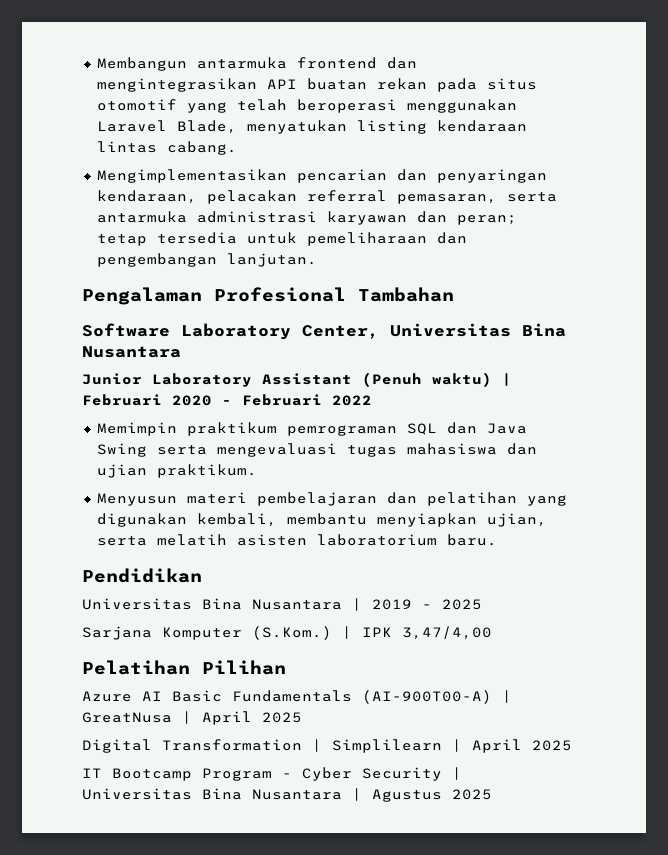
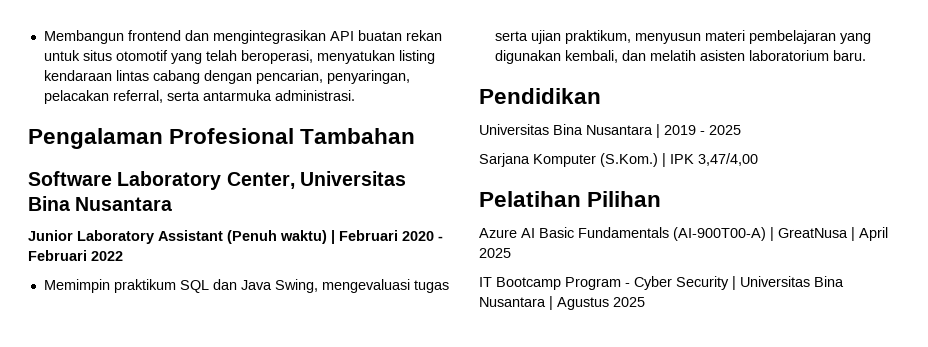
[196,57,287,69] antarmuka -> (124, 37) none
[436,78,477,92] pada -> [43,50,80,61] untuk
[296,99,517,113] [96,120,527,134] [96,141,237,155] [96,169,547,183] [96,190,557,204] [96,211,517,225] [96,232,467,246] [96,253,317,267] beroperasi menggunakan Laravel Blade, menyatukan listing kendaraan lintas cabang. // Mengimplementasikan pencarian dan penyaringan kendaraan, pelacakan referral pemasaran, serta antarmuka administrasi karyawan dan peran; tetap tersedia untuk pemeliharaan dan pengembangan lanjutan. -> [240,50,435,64] [43,70,410,84] [43,90,355,104] beroperasi, menyatukan listing kendaraan lintas cabang dengan pencarian, penyaringan, pelacakan referral, serta antarmuka administrasi.
[286,425,397,436] pemrograman -> (176, 286) none
[96,443,537,457] [96,464,257,478] [96,492,567,506] [96,513,547,527] [96,536,147,546] Swing serta mengevaluasi tugas mahasiswa dan ujian praktikum. // Menyusun materi pembelajaran dan pelatihan yang digunakan kembali, membantu menyiapkan ujian, serta -> [274,279,449,293] [494,30,871,44] [494,50,646,64] Swing, mengevaluasi tugas serta ujian praktikum, menyusun materi pembelajaran yang digunakan kembali, dan
[82,739,572,753] // Digital Transformation | Simplilearn | April 2025 -> (511, 253) none

